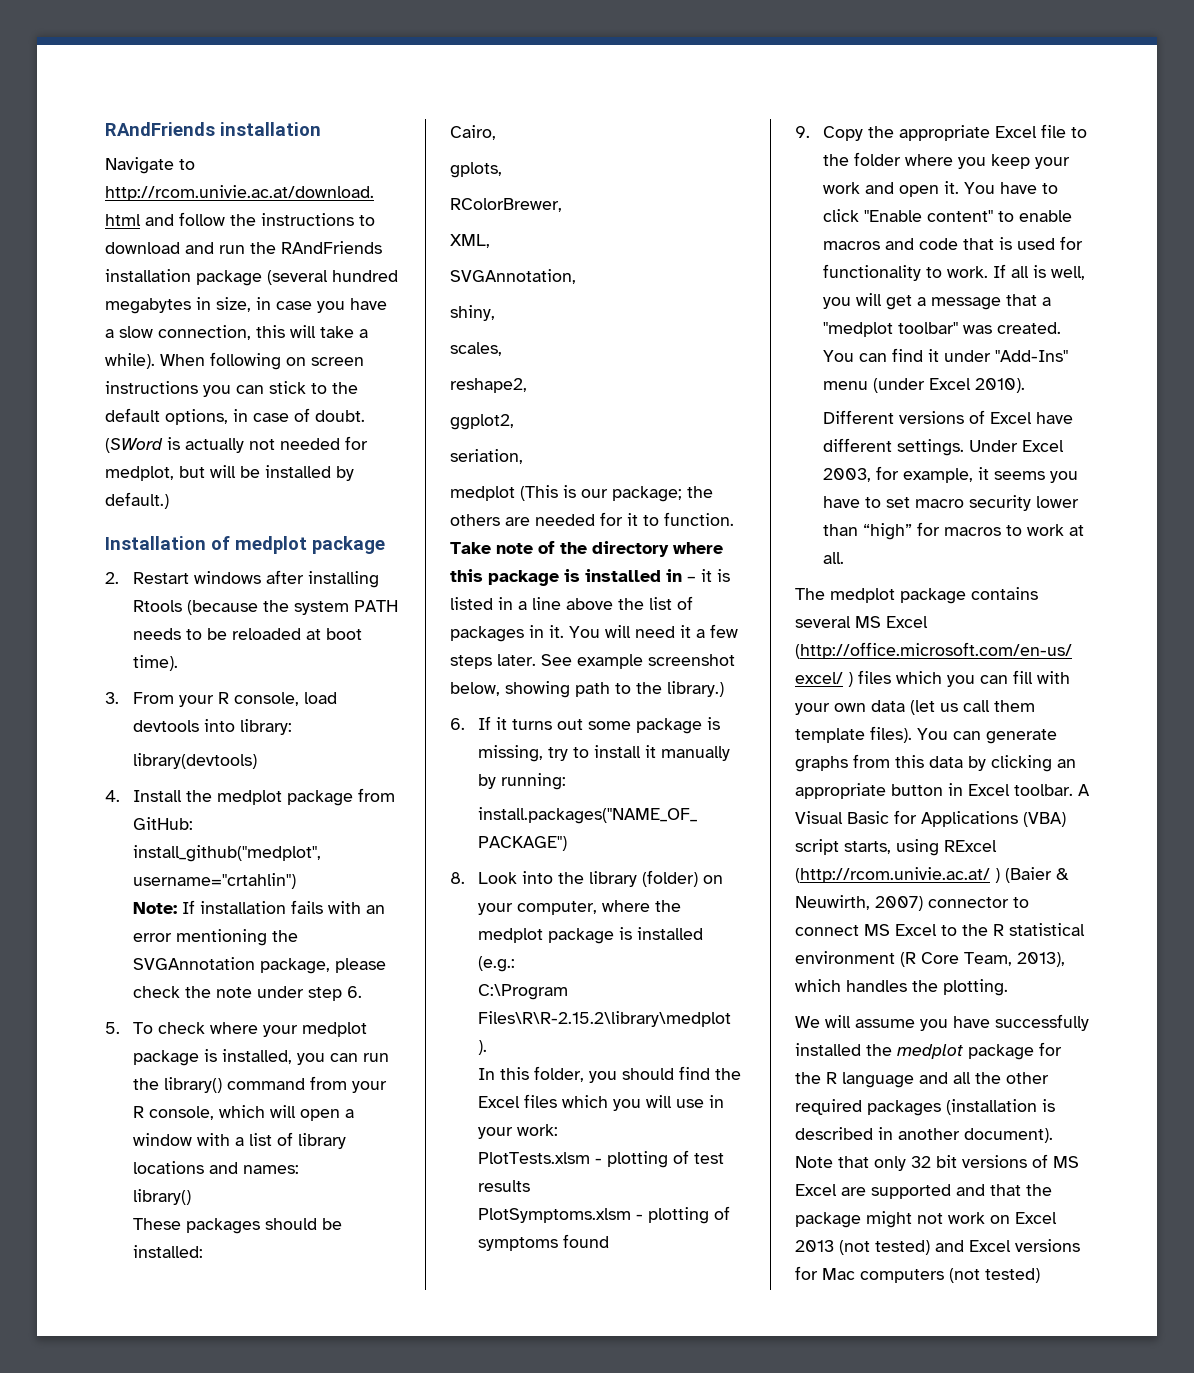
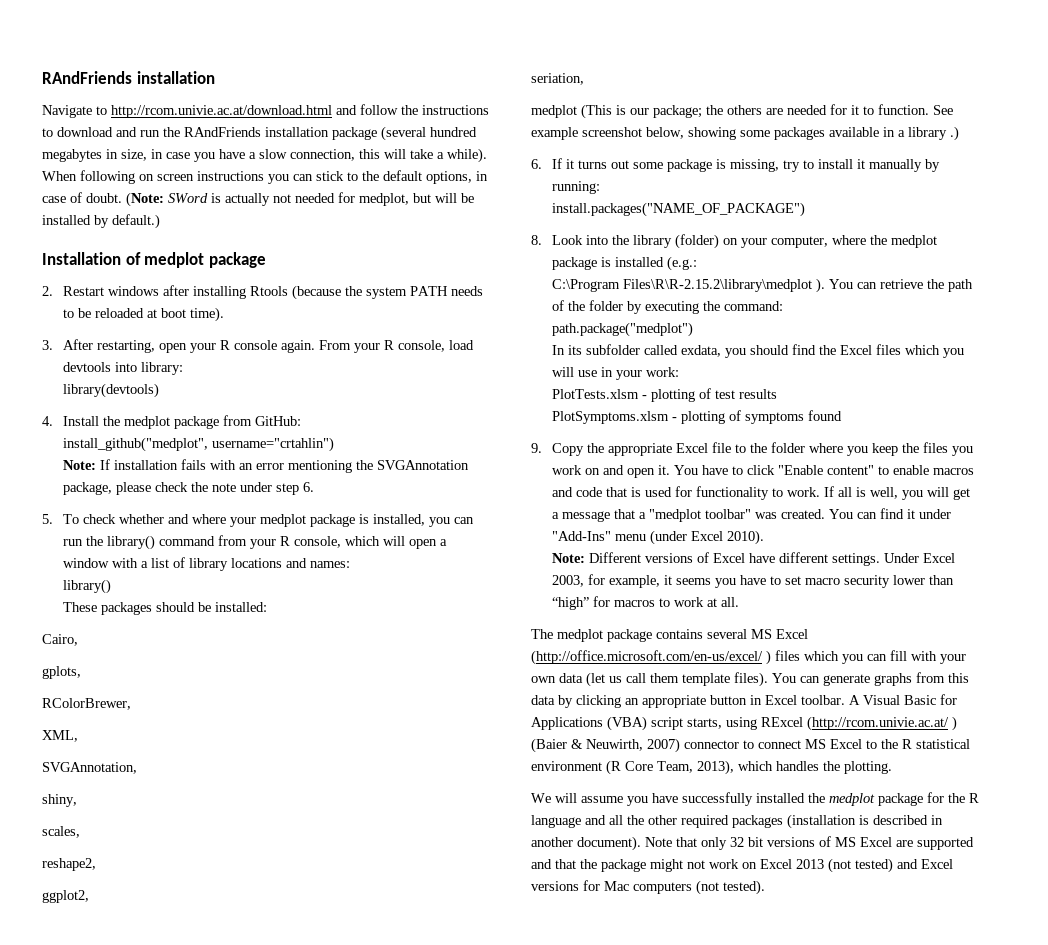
[105,438,163,453] (SWord -> [126,192,208,207] (Note: SWord
(119, 698) none -> [62,339,315,353] After restarting, open your R console again.
(205, 1028) none -> [118,514,189,524] whether and
[450,541,723,557] [450,569,730,586] [450,596,693,610] [450,624,738,642] [450,654,536,669] Take note of the directory where this package is installed in – it is listed in a line above the list of packages in it. You will need it a few steps later. -> (929, 109) none
[575,681,724,697] path to the library.) -> [740,126,959,141] some packages available in a library .)
[477,1066,584,1082] // In this folder, -> [828,279,973,292] [551,300,783,314] [551,322,693,337] [551,344,721,357] You can retrieve the path of the folder by executing the command: // path.package("medplot") // In its subfolder called exdata,
[1034,157,1070,169] [822,182,860,194] your work -> [901,442,973,456] [551,465,600,475] the files you work on
(1025, 385) none -> [551,553,585,563] Note:
[985,1268,1040,1283] tested) -> [723,880,765,895] tested).

